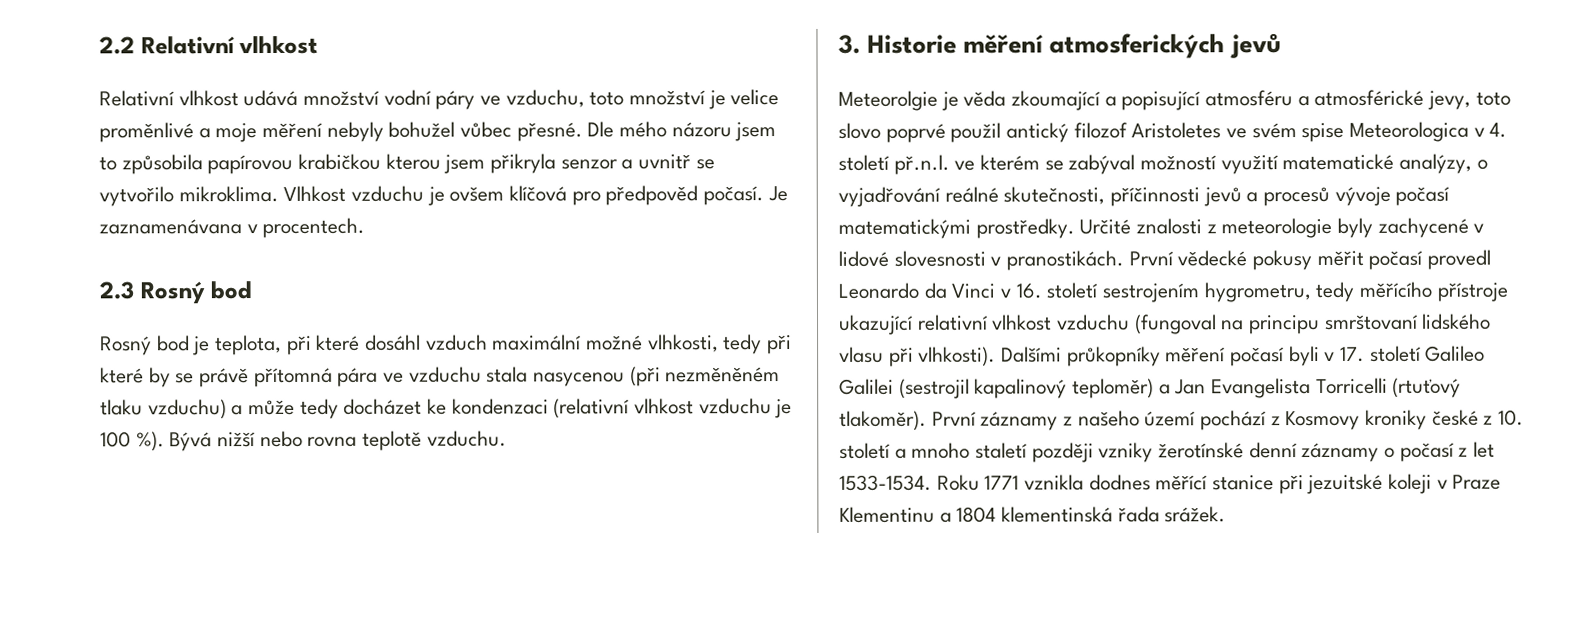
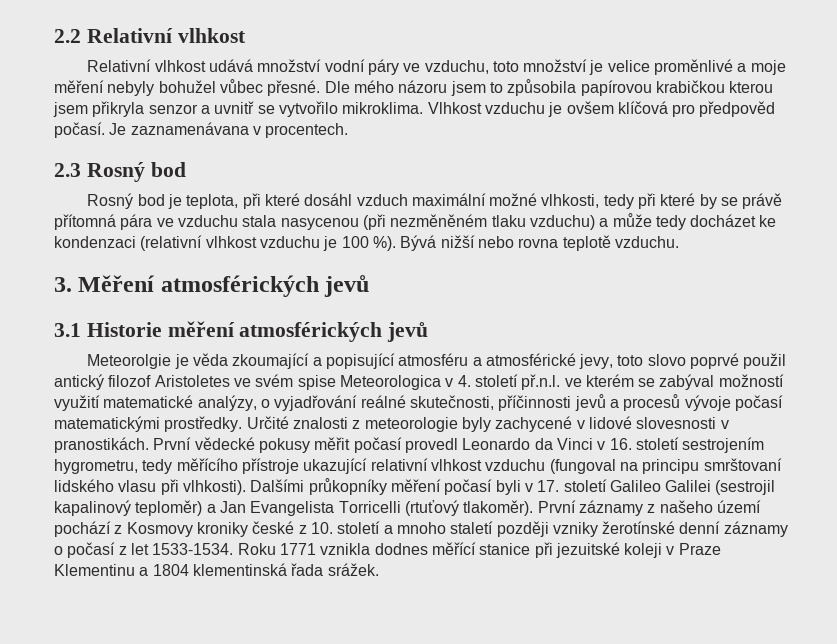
(861, 44) none -> [78,275,370,297] [54,323,81,337] Měření atmosférických jevů // 3.1
[1049,33,1226,59] atmosferických -> [239,322,383,342] atmosférických

